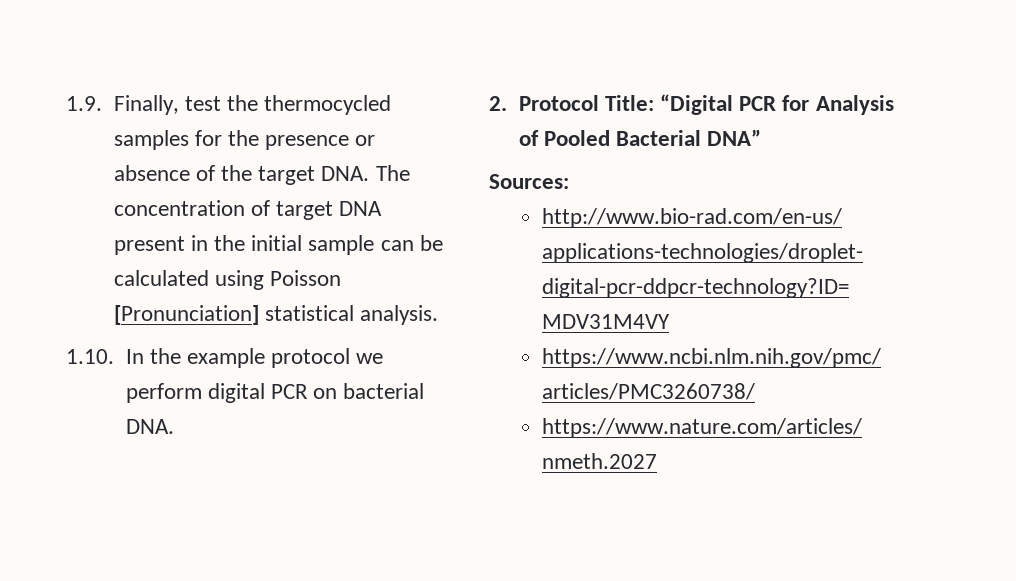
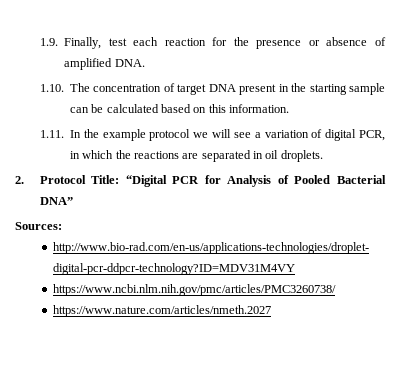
[227,95,392,115] [113,130,189,150] the thermocycled samples -> [133,37,206,46] each reaction
[221,165,370,185] the target DNA. -> [64,58,145,70] [39,84,64,92] amplified DNA. // 1.10.
[251,235,303,251] initial -> [309,84,347,95] starting
[214,270,342,290] [113,305,439,325] [66,349,115,364] using Poisson [Pronunciation] statistical analysis. // 1.10. -> [160,104,290,113] [39,130,64,138] based on this information. // 1.11.
[125,383,425,403] [125,419,174,434] perform digital PCR on bacterial DNA. -> [212,129,385,141] [69,150,323,162] will see a variation of digital PCR, in which the reactions are separated in oil droplets.

